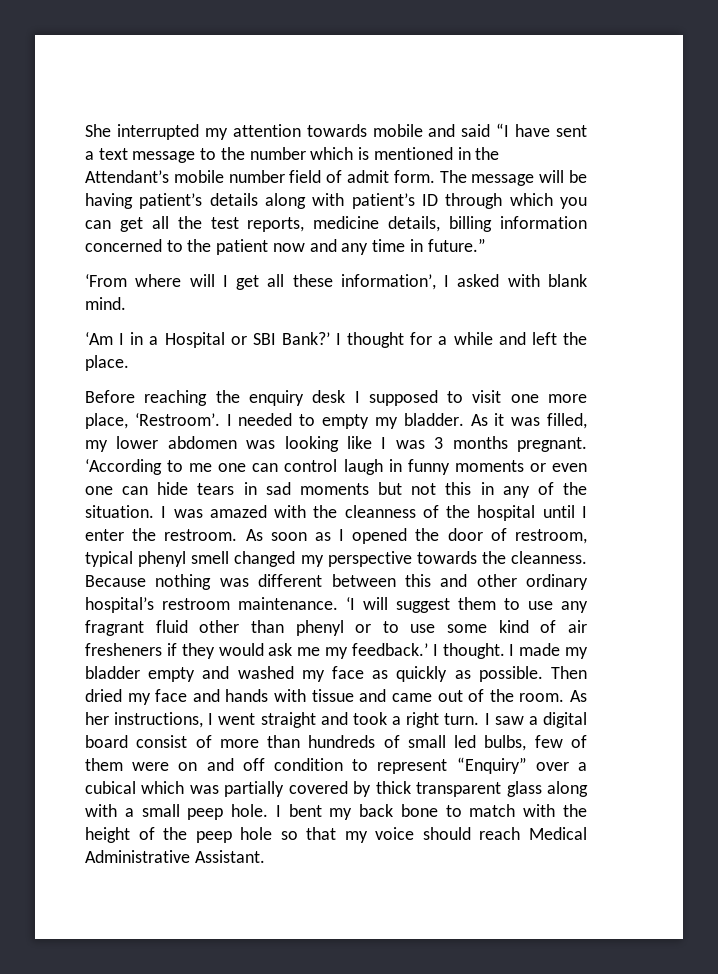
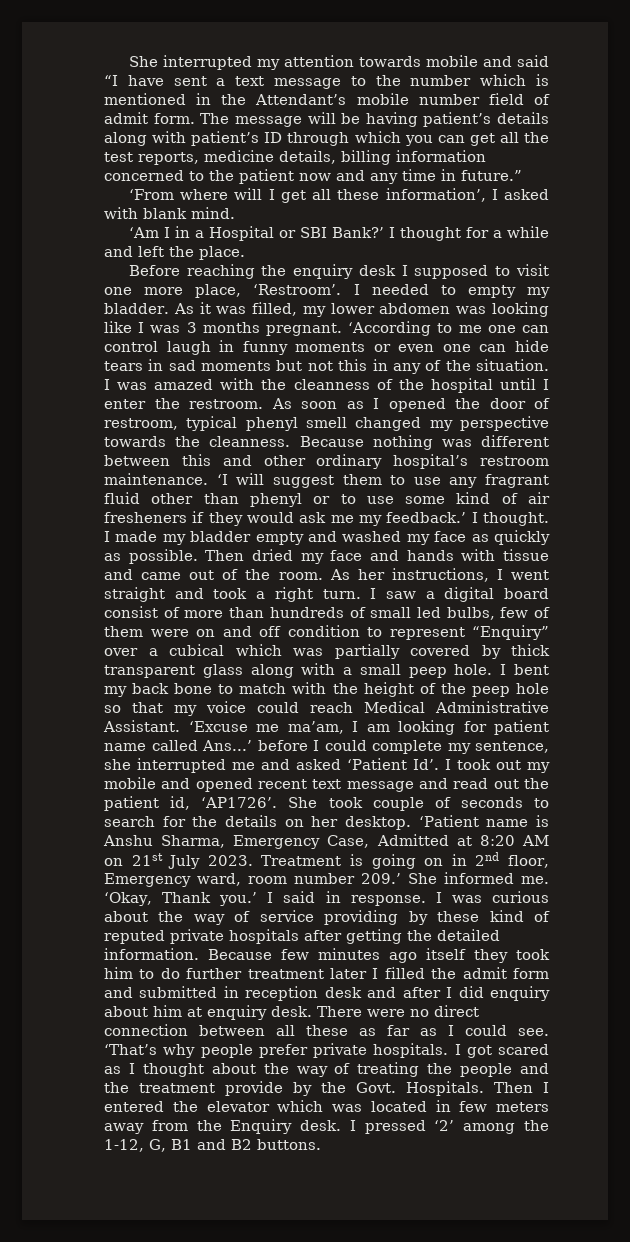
[422,827,471,840] should -> [257,702,299,713] could
(265, 856) none -> [188,720,549,735] [104,740,549,754] [104,758,550,773] [104,777,549,792] [104,796,549,811] [104,815,549,830] [103,834,550,849] [104,852,550,869] [104,872,549,887] [104,891,549,906] [104,910,551,925] [104,929,500,944] [104,948,550,963] [104,967,549,979] [104,986,551,1001] [104,1005,479,1020] [104,1024,549,1036] [104,1043,549,1058] [104,1062,549,1077] [104,1081,549,1096] [104,1100,549,1112] [104,1119,549,1134] [104,1139,321,1152] ‘Excuse me ma’am, I am looking for patient name called Ans...’ before I could complete my sentence, she interrupted me and asked ‘Patient Id’. I took out my mobile and opened recent text message and read out the patient id, ‘AP1726’. She took couple of seconds to search for the details on her desktop. ‘Patient name is Anshu Sharma, Emergency Case, Admitted at 8:20 AM on 21st July 2023. Treatment is going on in 2nd floor, Emergency ward, room number 209.’ She informed me. ‘Okay, Thank you.’ I said in response. I was curious about the way of service providing by these kind of reputed private hospitals after getting the detailed information. Because few minutes ago itself they took him to do further treatment later I filled the admit form and submitted in reception desk and after I did enquiry about him at enquiry desk. There were no direct connection between all these as far as I could see. ‘That’s why people prefer private hospitals. I got scared as I thought about the way of treating the people and the treatment provide by the Govt. Hospitals. Then I entered the elevator which was located in few meters away from the Enquiry desk. I pressed ‘2’ among the 1-12, G, B1 and B2 buttons.

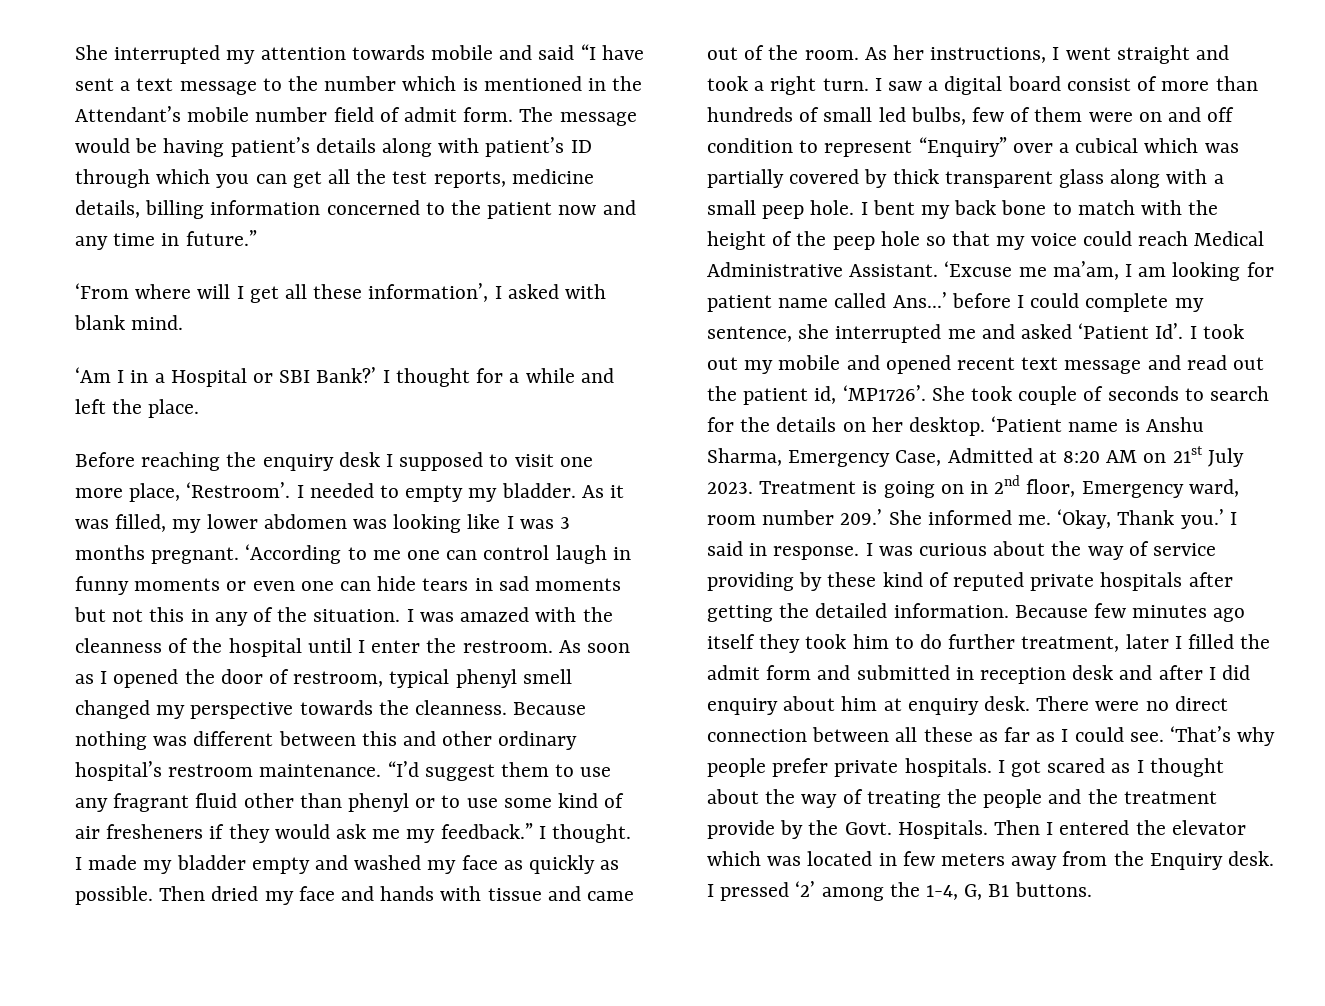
[307,112,336,124] will -> [75,138,130,153] would
[216,473,265,485] ‘I will -> [387,761,419,777] “I’d
[386,512,467,523] feedback.’ -> [440,823,533,839] feedback.”
[201,797,278,808] ‘AP1726’. -> [842,385,926,401] ‘MP1726’.
[247,969,324,979] treatment -> [1021,636,1120,652] treatment,
[104,1139,144,1152] 1-12, -> [926,885,959,900] 1-4,
[197,1139,252,1150] and B2 -> (1010, 890) none

